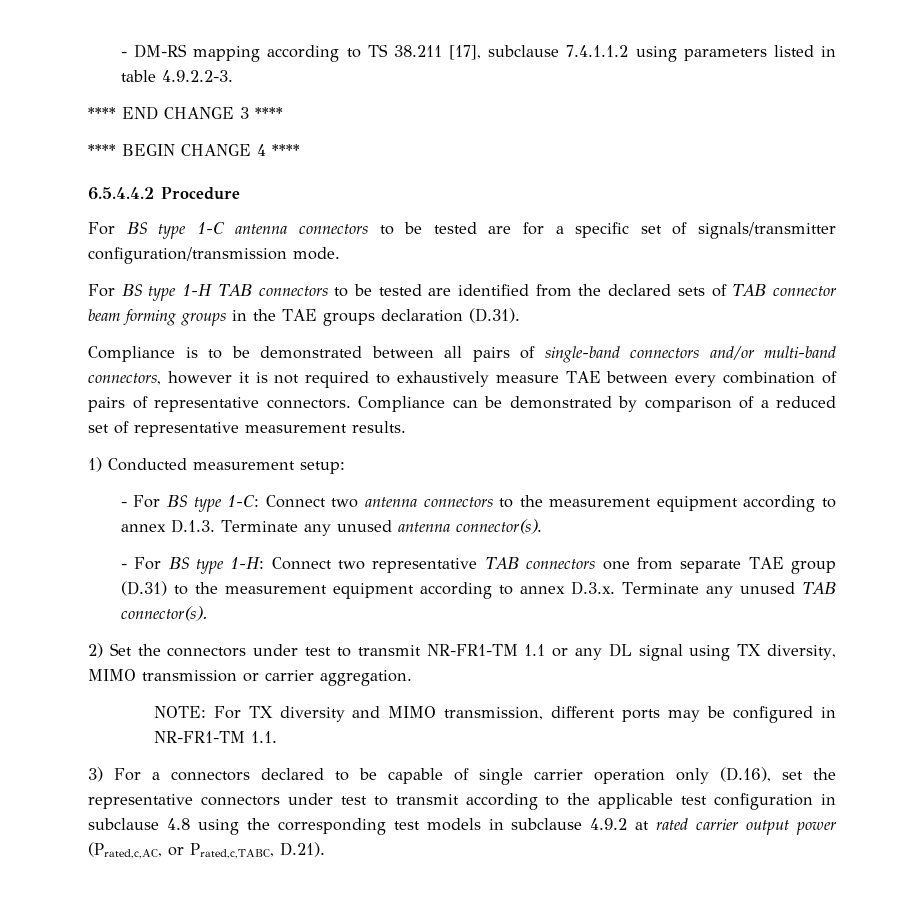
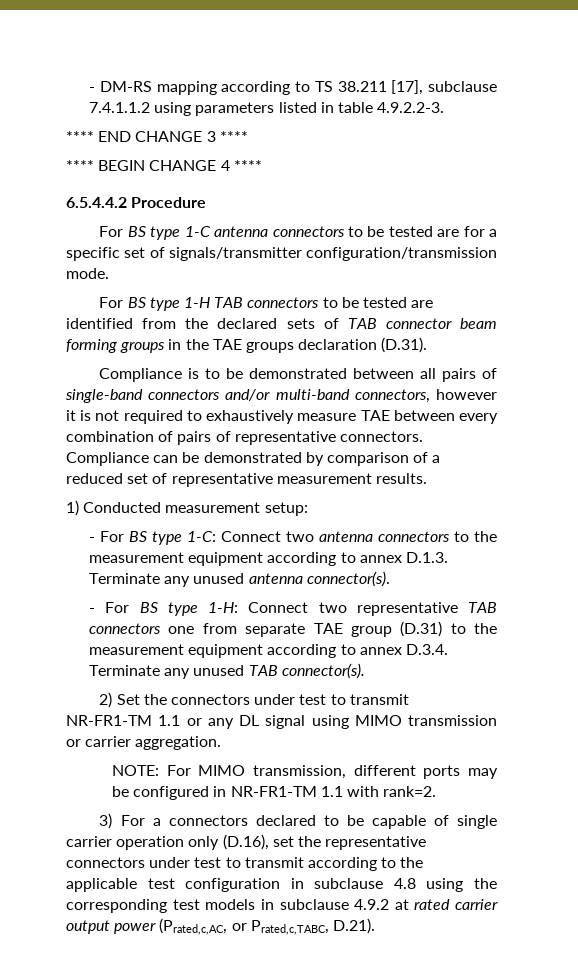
[570,581,615,595] D.3.x. -> [405,644,448,655] D.3.4.
[737,644,837,660] TX diversity, -> (349, 722) none
[248,706,381,722] TX diversity and -> (191, 770) none
[250,731,277,743] 1.1. -> [320,786,437,797] 1.1 with rank=2.

